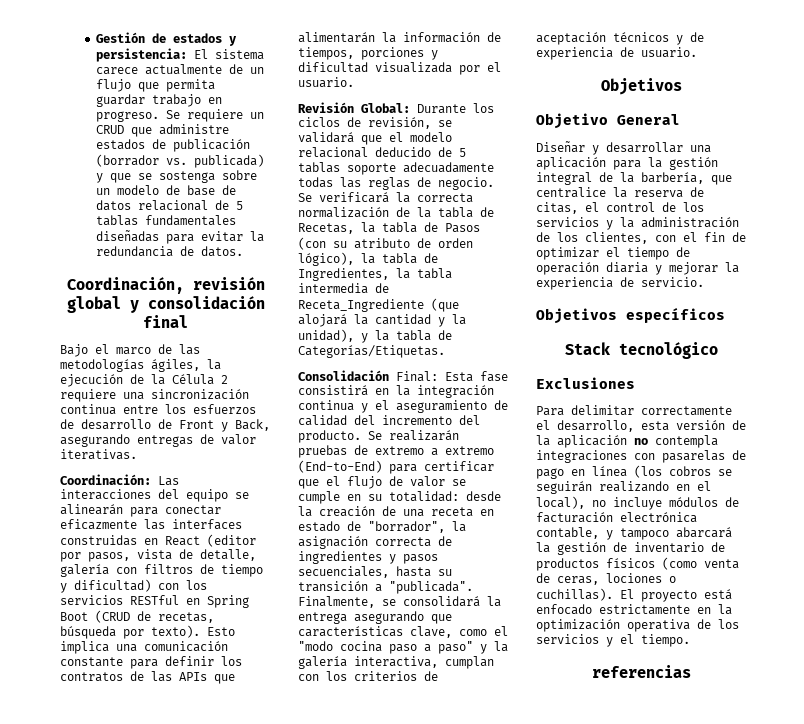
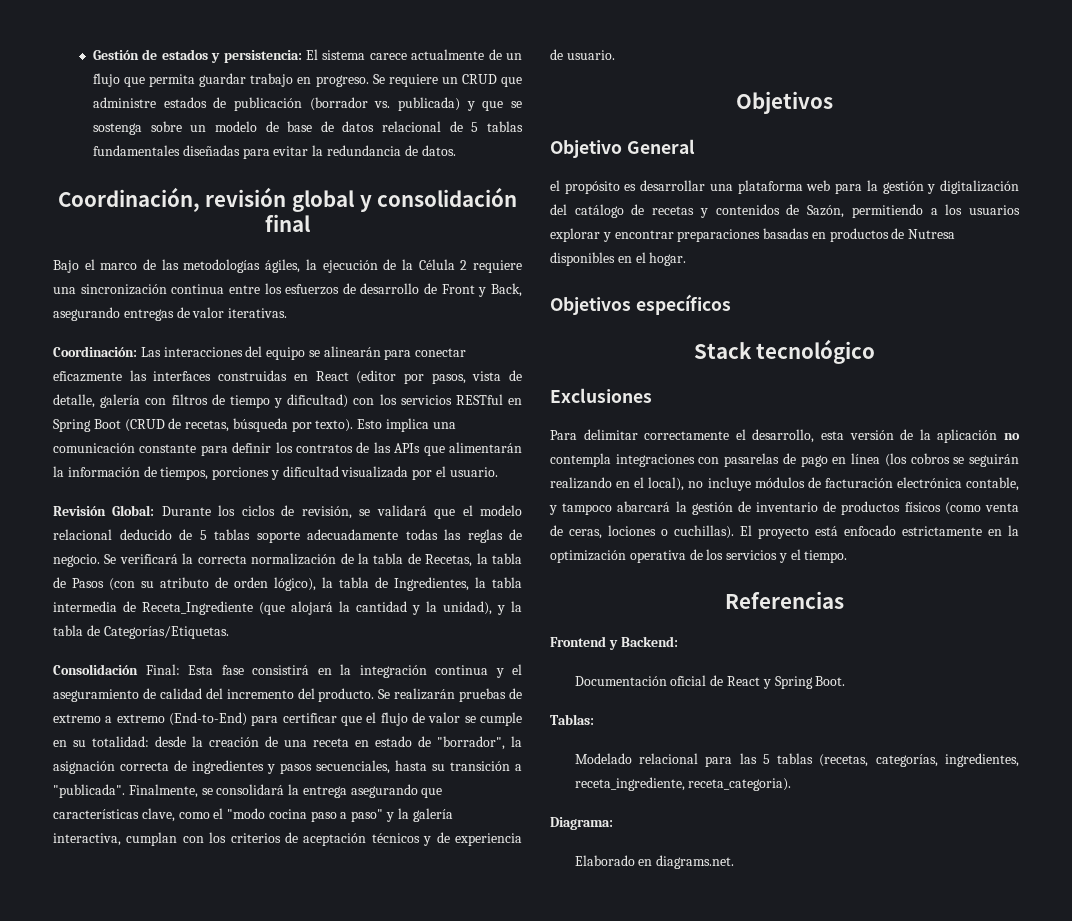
[536,141,711,155] [536,157,718,170] [536,172,732,185] [536,187,704,198] [536,202,704,214] [536,217,739,230] [536,232,746,244] [536,247,690,260] [536,262,739,275] [536,277,704,290] Diseñar y desarrollar una aplicación para la gestión integral de la barbería, que centralice la reserva de citas, el control de los servicios y la administración de los clientes, con el fin de optimizar el tiempo de operación diaria y mejorar la experiencia de servicio. -> [550,180,1019,194] [550,204,1020,218] [550,228,956,242] [550,252,687,266] el propósito es desarrollar una plataforma web para la gestión y digitalización del catálogo de recetas y contenidos de Sazón, permitiendo a los usuarios explorar y encontrar preparaciones basadas en productos de Nutresa disponibles en el hogar.
[592,665,691,678] referencias -> [725,591,844,609] [550,636,678,650] [574,675,846,689] [550,714,594,725] [574,753,1019,767] [574,777,792,791] [550,817,613,830] [574,855,735,869] Referencias // Frontend y Backend: // Documentación oficial de React y Spring Boot. // Tablas: // Modelado relacional para las 5 tablas (recetas, categorías, ingredientes, receta_ingrediente, receta_categoria). // Diagrama: // Elaborado en diagrams.net.

